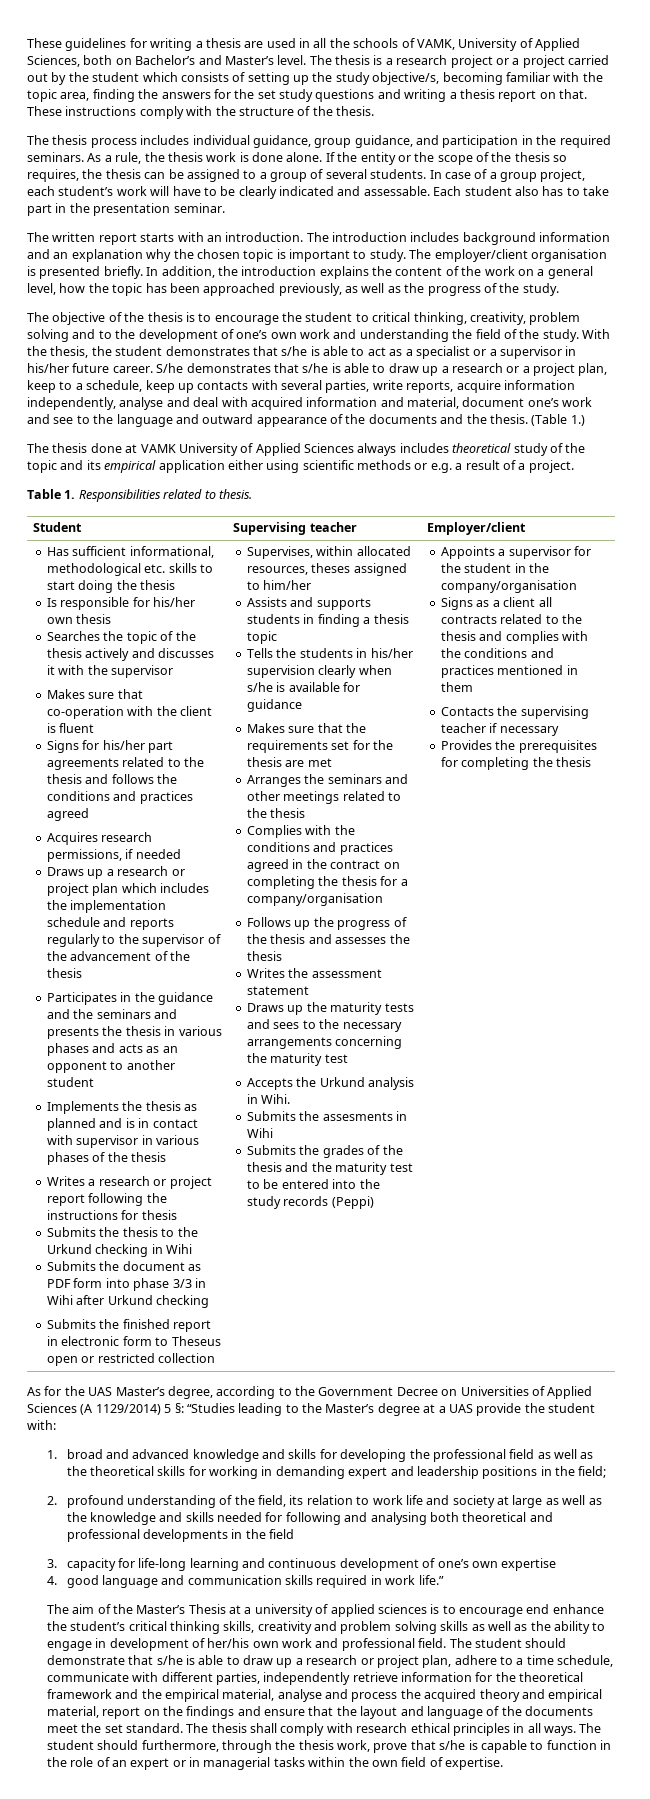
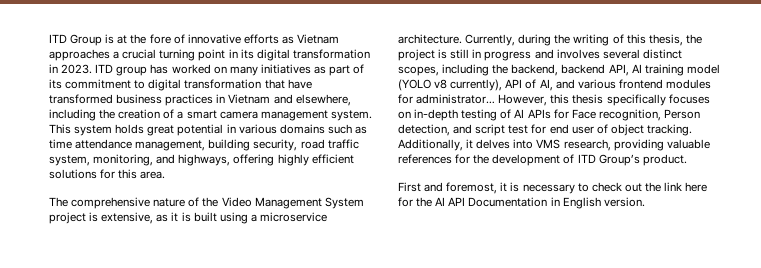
[27,38,580,51] [27,55,609,68] [27,72,603,85] [27,89,587,102] [27,106,374,119] [27,135,611,148] [27,152,568,165] [27,169,586,182] [27,186,609,199] [27,203,225,216] [27,232,611,245] [27,249,607,262] [27,266,593,279] [27,283,559,296] [27,312,581,325] [27,329,610,342] [27,346,577,359] [27,363,608,376] [27,380,575,393] [27,397,593,410] [27,414,585,427] [27,443,586,456] [27,460,574,473] [27,489,252,502] [33,522,83,532] [233,522,357,535] [427,522,527,535] [47,546,214,558] [47,563,214,576] [47,580,176,593] [47,597,196,610] [47,614,112,624] [47,631,196,644] [47,648,215,661] [47,665,174,678] [47,689,143,699] [47,706,213,719] [47,723,95,733] [47,740,174,753] [47,757,205,770] [47,774,178,784] [47,791,193,804] [47,808,90,821] [47,832,153,845] [47,849,181,862] [47,866,185,879] [47,883,210,896] [47,900,167,913] [47,917,174,930] [47,934,221,947] [47,951,191,961] [47,968,83,978] [47,992,214,1005] [47,1009,178,1019] [47,1026,222,1039] [47,1043,178,1056] [47,1060,175,1073] [47,1077,95,1087] [47,1101,198,1114] [47,1118,198,1131] [47,1135,200,1148] [47,1152,167,1165] [47,1176,212,1189] [47,1193,167,1206] [47,1210,177,1220] [47,1227,198,1237] [47,1244,193,1257] [47,1261,202,1271] [47,1278,206,1291] [47,1295,210,1308] [47,1319,212,1332] [47,1336,221,1346] [47,1353,216,1366] [247,546,411,559] [247,563,407,576] [247,580,312,590] [247,597,371,610] [247,614,409,627] [247,631,278,644] [247,648,413,658] [247,665,392,678] [247,682,361,692] [247,699,303,712] [247,723,367,733] [247,740,394,753] [247,757,332,767] [247,774,409,787] [247,791,402,804] [247,808,306,818] [247,825,355,838] [247,842,393,855] [247,859,400,872] [247,876,408,889] [247,893,384,906] [247,917,407,930] [247,934,410,944] [247,951,283,961] [247,968,382,978] [247,986,310,995] [247,1002,414,1015] [247,1019,402,1032] [247,1036,403,1049] [247,1053,348,1066] [247,1077,415,1090] [247,1094,291,1104] [247,1111,408,1121] [247,1128,274,1138] [247,1145,403,1158] [247,1162,413,1175] [247,1179,380,1189] [247,1196,374,1209] [441,546,592,559] [441,563,550,573] [441,580,578,593] [441,597,552,610] [441,614,583,624] [441,631,589,644] [441,648,554,658] [441,665,578,678] [441,682,474,692] [441,706,589,719] [441,723,559,736] [441,740,597,753] [441,757,592,770] [27,1386,593,1399] [27,1403,595,1416] [27,1420,56,1430] [46,1449,594,1462] [66,1466,607,1479] [46,1495,602,1508] [66,1512,553,1525] [66,1529,295,1542] [46,1558,557,1571] [46,1575,444,1588] [46,1604,604,1617] [46,1621,606,1634] [46,1638,567,1651] [46,1655,614,1668] [46,1672,584,1685] [46,1689,603,1702] [46,1706,594,1719] [46,1723,602,1736] [46,1740,612,1753] [46,1757,504,1770] These guidelines for writing a thesis are used in all the schools of VAMK, University of Applied Sciences, both on Bachelor’s and Master’s level. The thesis is a research project or a project carried out by the student which consists of setting up the study objective/s, becoming familiar with the topic area, finding the answers for the set study questions and writing a thesis report on that. These instructions comply with the structure of the thesis. // The thesis process includes individual guidance, group guidance, and participation in the required seminars. As a rule, the thesis work is done alone. If the entity or the scope of the thesis so requires, the thesis can be assigned to a group of several students. In case of a group project, each student’s work will have to be clearly indicated and assessable. Each student also has to take part in the presentation seminar. // The written report starts with an introduction. The introduction includes background information and an explanation why the chosen topic is important to study. The employer/client organisation is presented briefly. In addition, the introduction explains the content of the work on a general level, how the topic has been approached previously, as well as the progress of the study. // The objective of the thesis is to encourage the student to critical thinking, creativity, problem solving and to the development of one’s own work and understanding the field of the study. With the thesis, the student demonstrates that s/he is able to act as a specialist or a supervisor in his/her future career. S/he demonstrates that s/he is able to draw up a research or a project plan, keep to a schedule, keep up contacts with several parties, write reports, acquire information independently, analyse and deal with acquired information and material, document one’s work and see to the language and outward appearance of the documents and the thesis. (Table 1.) // The thesis done at VAMK University of Applied Sciences always includes theoretical study of the topic and its empirical application either using scientific methods or e.g. a result of a project. // Table 1. Responsibilities related to thesis. // Student | Supervising teacher | Employer/client // Has sufficient informational, methodological etc. skills to start doing the thesis // Is responsible for his/her own thesis // Searches the topic of the thesis actively and discusses it with the supervisor // Makes sure that co-operation with the client is fluent // Signs for his/her part agreements related to the thesis and follows the conditions and practices agreed // Acquires research permissions, if needed // Draws up a research or project plan which includes the implementation schedule and reports regularly to the supervisor of the advancement of the thesis // Participates in the guidance and the seminars and presents the thesis in various phases and acts as an opponent to another student // Implements the thesis as planned and is in contact with supervisor in various phases of the thesis // Writes a research or project report following the instructions for thesis // Submits the thesis to the Urkund checking in Wihi // Submits the document as PDF form into phase 3/3 in Wihi after Urkund checking // Submits the finished report in electronic form to Theseus open or restricted collection | Supervises, within allocated resources, theses assigned to him/her // Assists and supports students in finding a thesis topic // Tells the students in his/her supervision clearly when s/he is available for guidance // Makes sure that the requirements set for the thesis are met // Arranges the seminars and other meetings related to the thesis // Complies with the conditions and practices agreed in the contract on completing the thesis for a company/organisation // Follows up the progress of the thesis and assesses the thesis // Writes the assessment statement // Draws up the maturity tests and sees to the necessary arrangements concerning the maturity test // Accepts the Urkund analysis in Wihi. // Submits the assesments in Wihi // Submits the grades of the thesis and the maturity test to be entered into the study records (Peppi) | Appoints a supervisor for the student in the company/organisation // Signs as a client all contracts related to the thesis and complies with the conditions and practices mentioned in them // Contacts the supervising teacher if necessary // Provides the prerequisites for completing the thesis // As for the UAS Master’s degree, according to the Government Decree on Universities of Applied Sciences (A 1129/2014) 5 §: “Studies leading to the Master’s degree at a UAS provide the student with: // 1. broad and advanced knowledge and skills for developing the professional field as well as the theoretical skills for working in demanding expert and leadership positions in the field; // 2. profound understanding of the field, its relation to work life and society at large as well as the knowledge and skills needed for following and analysing both theoretical and professional developments in the field // 3. capacity for life-long learning and continuous development of one’s own expertise // 4. good language and communication skills required in work life.” // The aim of the Master’s Thesis at a university of applied sciences is to encourage end enhance the student’s critical thinking skills, creativity and problem solving skills as well as the ability to engage in development of her/his own work and professional field. The student should demonstrate that s/he is able to draw up a research or project plan, adhere to a time schedule, communicate with different parties, independently retrieve information for the theoretical framework and the empirical material, analyse and process the acquired theory and empirical material, report on the findings and ensure that the layout and language of the documents meet the set standard. The thesis shall comply with research ethical principles in all ways. The student should furthermore, through the thesis work, prove that s/he is capable to function in the role of an expert or in managerial tasks within the own field of expertise. -> [49,34,340,46] [49,49,370,61] [49,64,365,76] [49,79,312,91] [49,94,351,106] [49,109,372,121] [49,124,367,136] [49,139,359,151] [49,154,354,166] [49,169,166,179] [49,197,364,209] [49,212,327,224] [398,34,702,46] [398,49,682,61] [398,64,720,76] [398,79,711,91] [398,94,710,106] [398,109,700,121] [398,124,692,136] [398,139,710,151] [398,154,687,166] [398,182,708,194] [398,197,645,209] ITD Group is at the fore of innovative efforts as Vietnam approaches a crucial turning point in its digital transformation in 2023. ITD group has worked on many initiatives as part of its commitment to digital transformation that have transformed business practices in Vietnam and elsewhere, including the creation of a smart camera management system. This system holds great potential in various domains such as time attendance management, building security, road traffic system, monitoring, and highways, offering highly efficient solutions for this area. // The comprehensive nature of the Video Management System project is extensive, as it is built using a microservice architecture. Currently, during the writing of this thesis, the project is still in progress and involves several distinct scopes, including the backend, backend API, AI training model (YOLO v8 currently), API of AI, and various frontend modules for administrator… However, this thesis specifically focuses on in-depth testing of AI APIs for Face recognition, Person detection, and script test for end user of object tracking. Additionally, it delves into VMS research, providing valuable references for the development of ITD Group’s product. // First and foremost, it is necessary to check out the link here for the AI API Documentation in English version.

